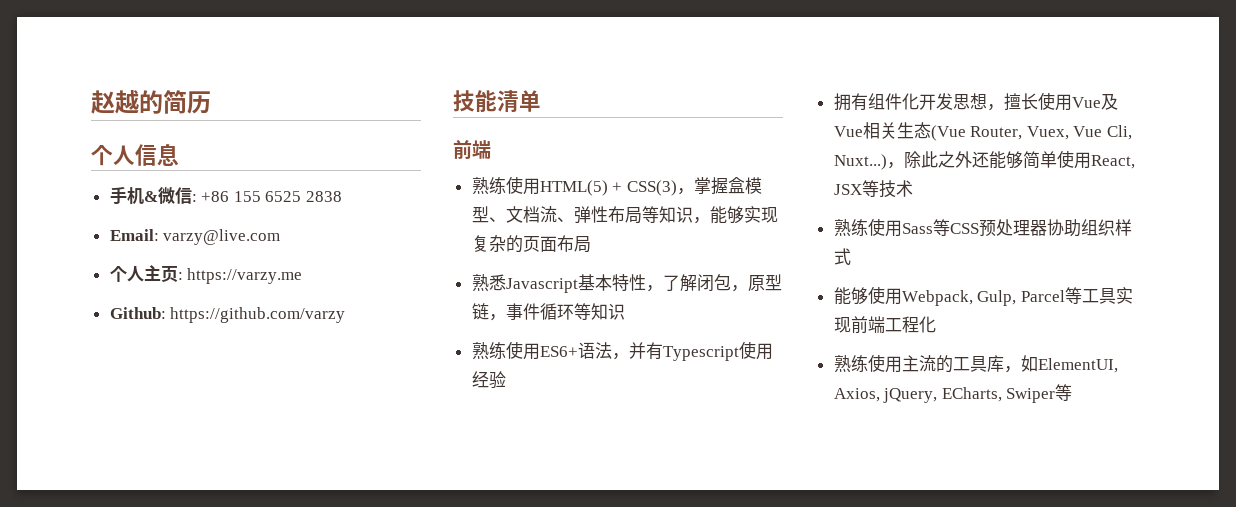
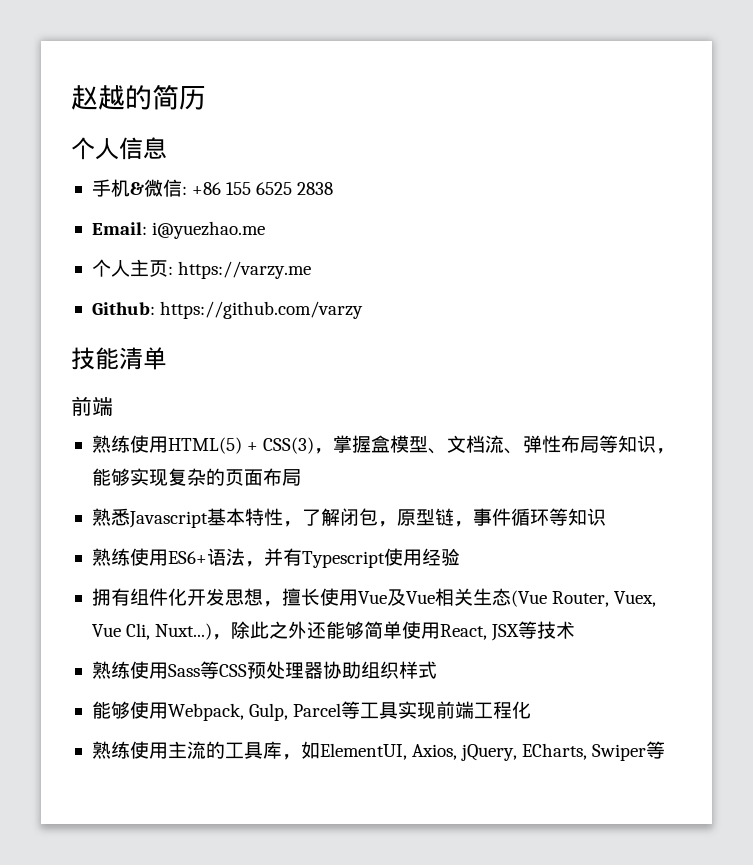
[163,229,281,245] varzy@live.com -> [152,221,266,239] i@yuezhao.me

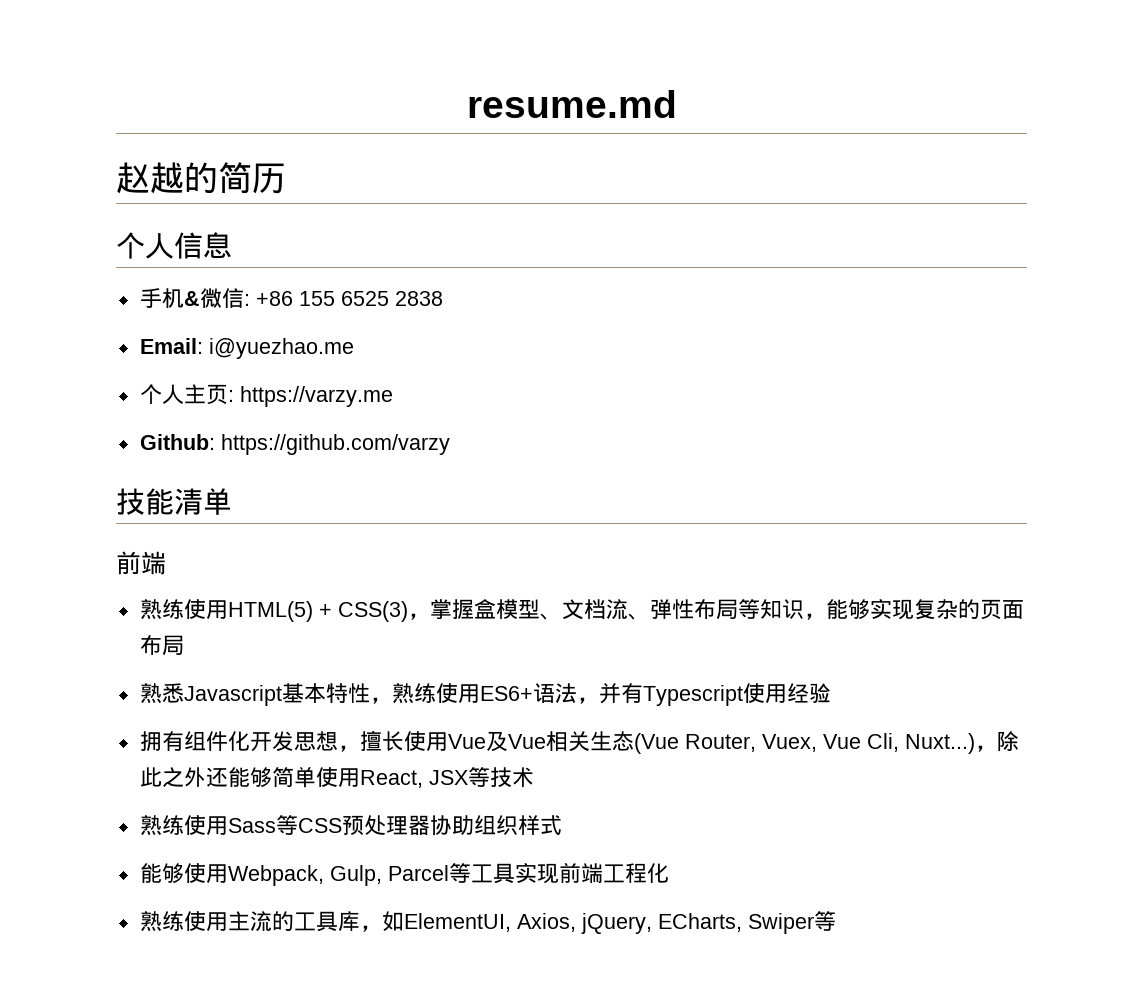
(71, 97) none -> [466,90,677,118] resume.md //
[301,508,606,527] 了解闭包，原型链，事件循环等知识 // -> (392, 700) none

